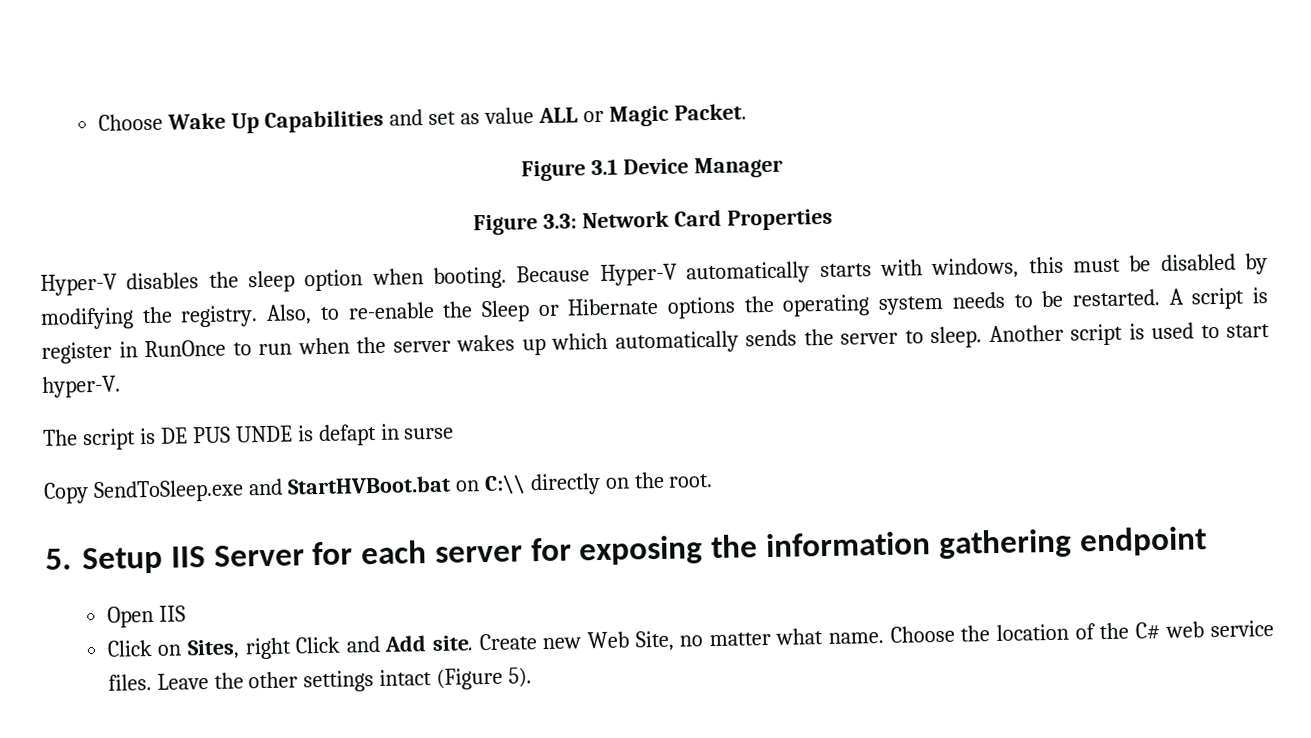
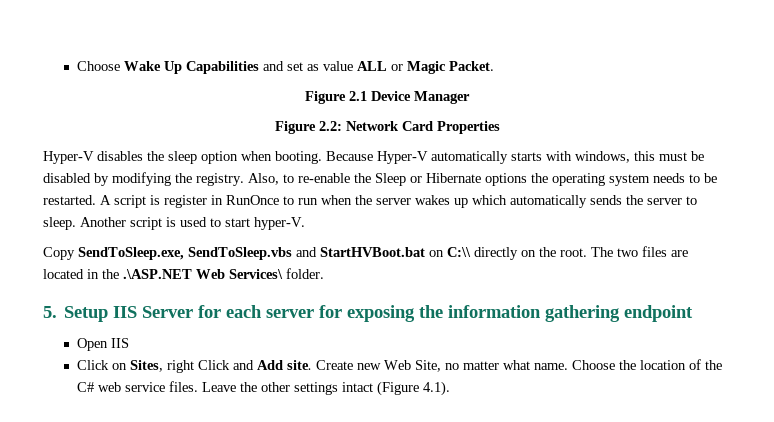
[591,158,619,176] 3.1 -> [349,91,367,101] 2.1
[543,213,578,229] 3.3: -> [318,121,342,131] 2.2:
[42,423,455,451] // The script is DE PUS UNDE is defapt in surse -> (305, 223) none
[92,479,244,504] SendToSleep.exe -> [78,247,292,260] SendToSleep.exe, SendToSleep.vbs
(714, 480) none -> [591,246,688,257] [43,268,324,279] The two files are located in the .\ASP.NET Web Services\ folder.
[508,667,533,688] 5). -> [423,381,451,396] 4.1).

